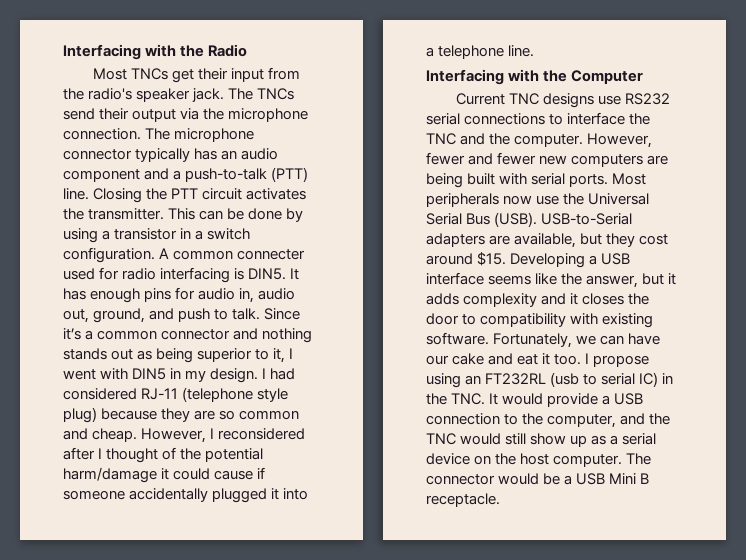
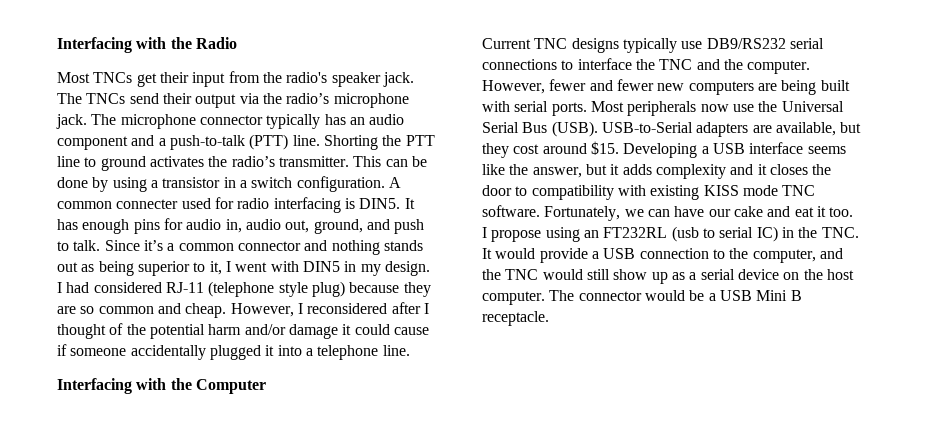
[228,108,309,122] [63,128,141,140] microphone connection. -> [286,93,409,108] [56,114,87,129] radio’s microphone jack.
[93,188,143,203] Closing -> [323,135,378,150] Shorting
[202,188,243,200] circuit -> [57,156,146,171] line to ground
(84, 214) none -> [231,156,275,167] radio’s
[63,467,157,483] harm/damage -> [208,324,338,339] harm and/or damage
[597,93,671,105] use RS232 -> [622,38,786,53] typically use DB9/RS232
(654, 320) none -> [703,185,816,196] KISS mode TNC

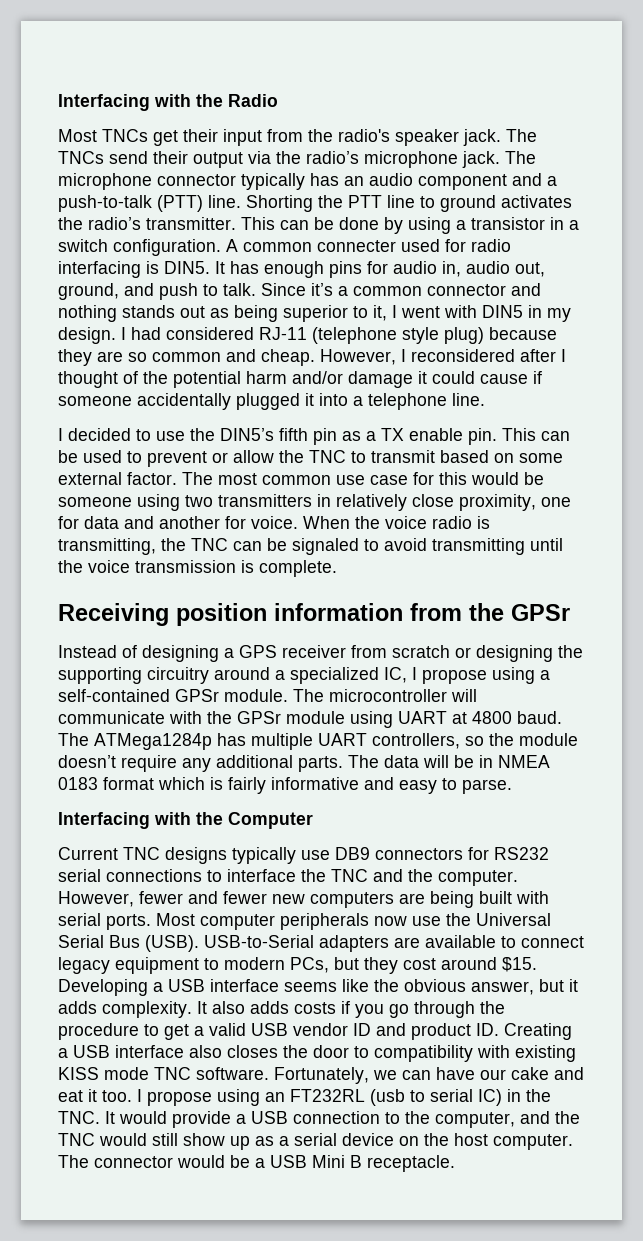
(410, 350) none -> [58,428,570,445] [58,450,563,467] [58,472,544,485] [58,494,571,511] [58,516,490,529] [58,538,563,555] [58,560,337,577] [58,603,570,626] [58,645,583,662] [58,667,550,684] [58,689,477,702] [58,711,562,728] [58,733,578,750] [58,755,550,772] [58,777,512,794] // I decided to use the DIN5’s fifth pin as a TX enable pin. This can be used to prevent or allow the TNC to transmit based on some external factor. The most common use case for this would be someone using two transmitters in relatively close proximity, one for data and another for voice. When the voice radio is transmitting, the TNC can be signaled to avoid transmitting until the voice transmission is complete. // Receiving position information from the GPSr // Instead of designing a GPS receiver from scratch or designing the supporting circuitry around a specialized IC, I propose using a self-contained GPSr module. The microcontroller will communicate with the GPSr module using UART at 4800 baud. The ATMega1284p has multiple UART controllers, so the module doesn’t require any additional parts. The data will be in NMEA 0183 format which is fairly informative and easy to parse.
[706,38,786,49] DB9/RS232 -> [335,847,549,860] DB9 connectors for RS232
(624, 106) none -> [200,914,275,930] computer
[775,122,836,136] available, -> [425,935,584,948] [58,957,329,974] available to connect legacy equipment to modern PCs,
(529, 169) none -> [404,979,466,992] obvious
[655,164,767,179] complexity and it -> [102,1001,505,1018] [58,1023,572,1040] [58,1045,222,1058] complexity. It also adds costs if you go through the procedure to get a valid USB vendor ID and product ID. Creating a USB interface also

